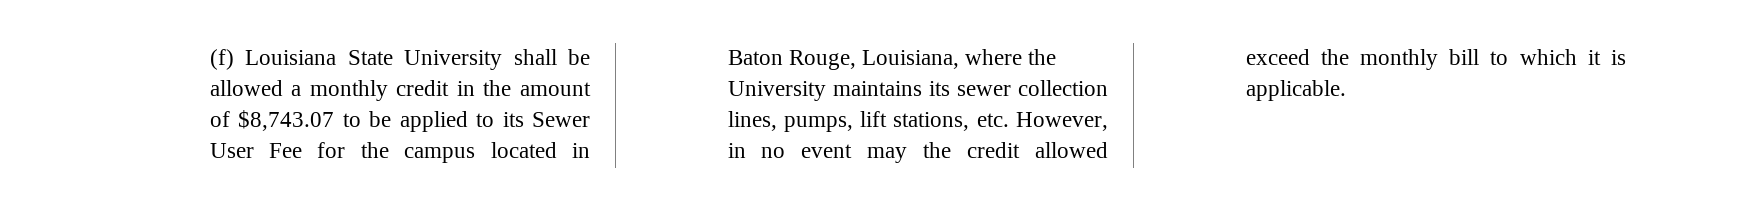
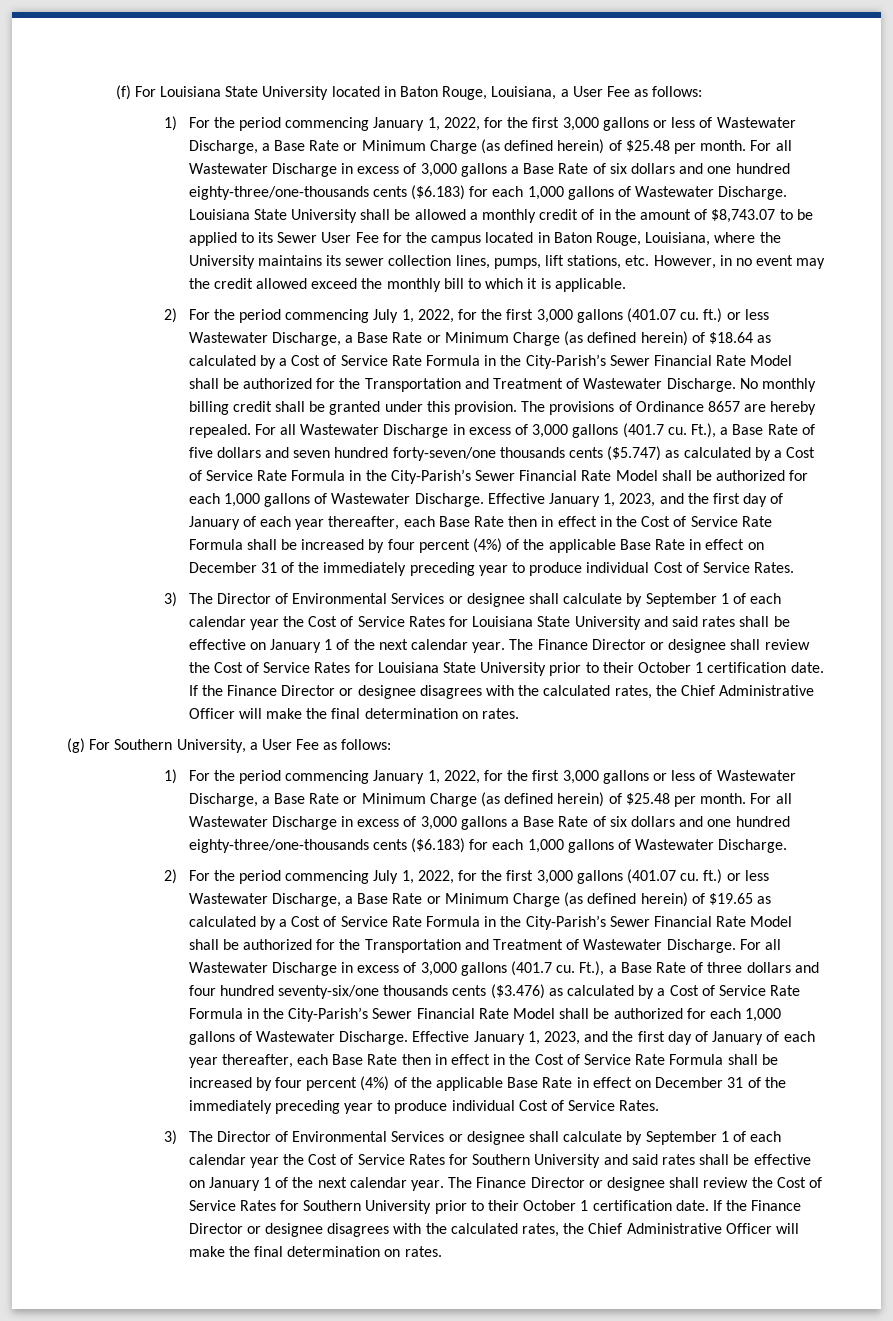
(234, 59) none -> [134,86,703,100] [164,116,796,131] [188,139,792,154] [188,163,790,177] [188,185,788,200] For Louisiana State University located in Baton Rouge, Louisiana, a User Fee as follows: // 1) For the period commencing January 1, 2022, for the first 3,000 gallons or less of Wastewater Discharge, a Base Rate or Minimum Charge (as defined herein) of $25.48 per month. For all Wastewater Discharge in excess of 3,000 gallons a Base Rate of six dollars and one hundred eighty-three/one-thousands cents ($6.183) for each 1,000 gallons of Wastewater Discharge.
(450, 88) none -> [581,209,595,220] of
(1346, 90) none -> [164,308,769,323] [188,331,772,346] [188,354,793,369] [188,378,816,392] [188,401,817,415] [188,423,815,438] [188,446,816,461] [188,469,809,484] [188,493,784,507] [188,516,772,530] [188,538,764,553] [188,562,795,576] [164,592,782,607] [188,616,790,630] [188,639,810,653] [188,662,824,676] [188,685,815,699] [188,708,520,719] [67,738,392,753] [164,769,796,784] [188,792,792,807] [188,816,790,830] [188,838,788,853] [164,869,769,884] [188,892,772,907] [188,915,793,930] [188,939,781,953] [188,961,819,976] [188,984,801,999] [188,1007,782,1022] [188,1031,815,1045] [188,1054,778,1068] [188,1076,786,1091] [188,1100,660,1114] [164,1130,782,1145] [188,1154,811,1168] [188,1177,822,1191] [188,1200,802,1214] [188,1223,799,1237] [188,1246,442,1257] // 2) For the period commencing July 1, 2022, for the first 3,000 gallons (401.07 cu. ft.) or less Wastewater Discharge, a Base Rate or Minimum Charge (as defined herein) of $18.64 as calculated by a Cost of Service Rate Formula in the City-Parish’s Sewer Financial Rate Model shall be authorized for the Transportation and Treatment of Wastewater Discharge. No monthly billing credit shall be granted under this provision. The provisions of Ordinance 8657 are hereby repealed. For all Wastewater Discharge in excess of 3,000 gallons (401.7 cu. Ft.), a Base Rate of five dollars and seven hundred forty-seven/one thousands cents ($5.747) as calculated by a Cost of Service Rate Formula in the City-Parish’s Sewer Financial Rate Model shall be authorized for each 1,000 gallons of Wastewater Discharge. Effective January 1, 2023, and the first day of January of each year thereafter, each Base Rate then in effect in the Cost of Service Rate Formula shall be increased by four percent (4%) of the applicable Base Rate in effect on December 31 of the immediately preceding year to produce individual Cost of Service Rates. // 3) The Director of Environmental Services or designee shall calculate by September 1 of each calendar year the Cost of Service Rates for Louisiana State University and said rates shall be effective on January 1 of the next calendar year. The Finance Director or designee shall review the Cost of Service Rates for Louisiana State University prior to their October 1 certification date. If the Finance Director or designee disagrees with the calculated rates, the Chief Administrative Officer will make the final determination on rates. // (g) For Southern University, a User Fee as follows: // 1) For the period commencing January 1, 2022, for the first 3,000 gallons or less of Wastewater Discharge, a Base Rate or Minimum Charge (as defined herein) of $25.48 per month. For all Wastewater Discharge in excess of 3,000 gallons a Base Rate of six dollars and one hundred eighty-three/one-thousands cents ($6.183) for each 1,000 gallons of Wastewater Discharge. // 2) For the period commencing July 1, 2022, for the first 3,000 gallons (401.07 cu. ft.) or less Wastewater Discharge, a Base Rate or Minimum Charge (as defined herein) of $19.65 as calculated by a Cost of Service Rate Formula in the City-Parish’s Sewer Financial Rate Model shall be authorized for the Transportation and Treatment of Wastewater Discharge. For all Wastewater Discharge in excess of 3,000 gallons (401.7 cu. Ft.), a Base Rate of three dollars and four hundred seventy-six/one thousands cents ($3.476) as calculated by a Cost of Service Rate Formula in the City-Parish’s Sewer Financial Rate Model shall be authorized for each 1,000 gallons of Wastewater Discharge. Effective January 1, 2023, and the first day of January of each year thereafter, each Base Rate then in effect in the Cost of Service Rate Formula shall be increased by four percent (4%) of the applicable Base Rate in effect on December 31 of the immediately preceding year to produce individual Cost of Service Rates. // 3) The Director of Environmental Services or designee shall calculate by September 1 of each calendar year the Cost of Service Rates for Southern University and said rates shall be effective on January 1 of the next calendar year. The Finance Director or designee shall review the Cost of Service Rates for Southern University prior to their October 1 certification date. If the Finance Director or designee disagrees with the calculated rates, the Chief Administrative Officer will make the final determination on rates.

